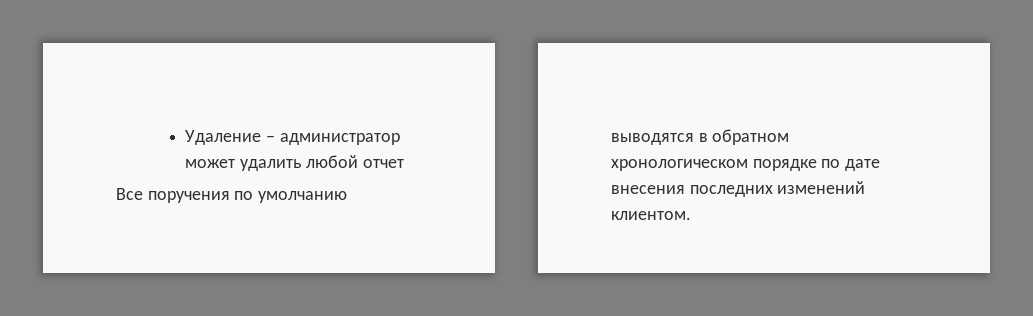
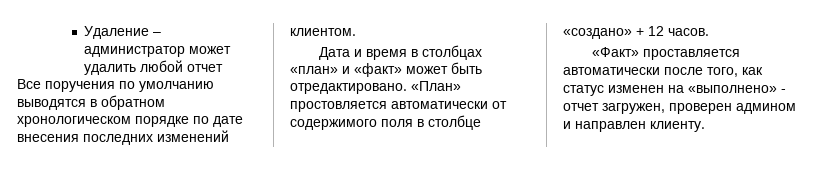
(691, 215) none -> [319,45,483,60] [290,62,482,77] [290,81,461,94] [290,101,507,112] [290,115,481,130] [563,26,709,39] [592,47,741,60] [563,67,763,77] [563,85,786,96] [563,103,796,114] [563,121,705,132] // Дата и время в столбцах «план» и «факт» может быть отредактировано. «План» простовляется автоматически от содержимого поля в столбце «создано» + 12 часов. // «Факт» проставляется автоматически после того, как статус изменен на «выполнено» - отчет загружен, проверен админом и направлен клиенту.

